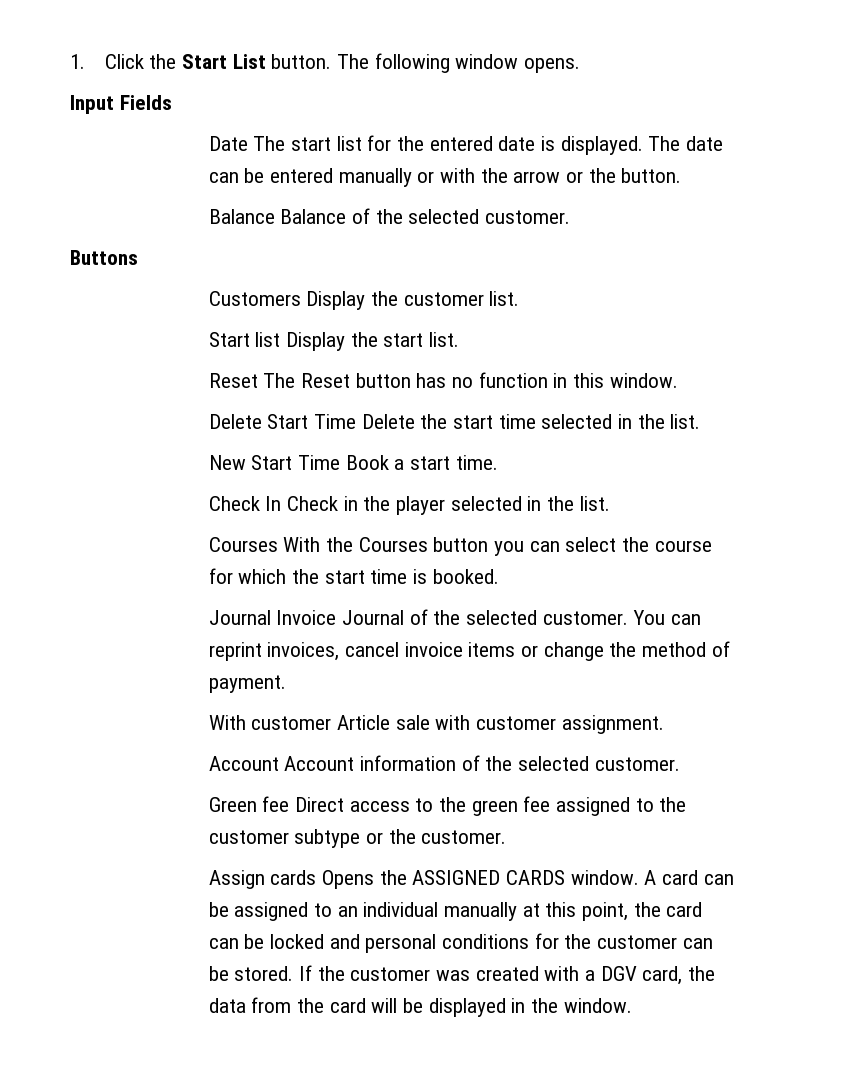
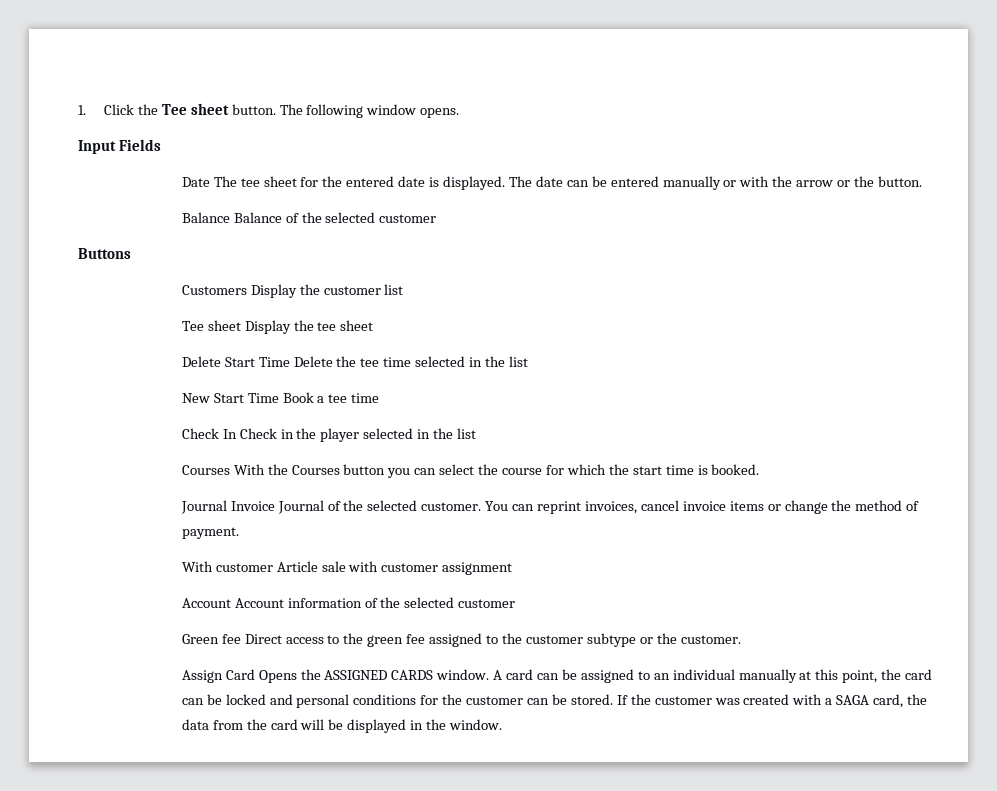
[181,54,266,69] Start List -> [161,103,229,115] Tee sheet
[290,136,362,151] start list -> [240,176,297,187] tee sheet
[484,210,570,224] customer. -> [379,214,437,223] customer
[489,291,520,306] [208,332,459,351] [208,372,678,388] list. // Start list Display the start list. // Reset The Reset button has no function in this window. -> [384,284,404,295] [181,320,374,334] list // Tee sheet Display the tee sheet
[452,415,493,429] start -> [360,358,380,367] tee
[670,414,701,429] list. -> [508,356,528,367] list
[409,455,498,470] start time. -> [328,393,380,403] tee time
[579,496,610,511] list. -> [457,428,477,439] list
[561,715,664,734] assignment. -> [442,562,513,575] assignment
[594,757,680,771] customer. -> [458,599,516,608] customer
[270,870,317,885] cards -> [225,669,255,680] Card
[600,966,637,981] DGV -> [836,695,870,705] SAGA

